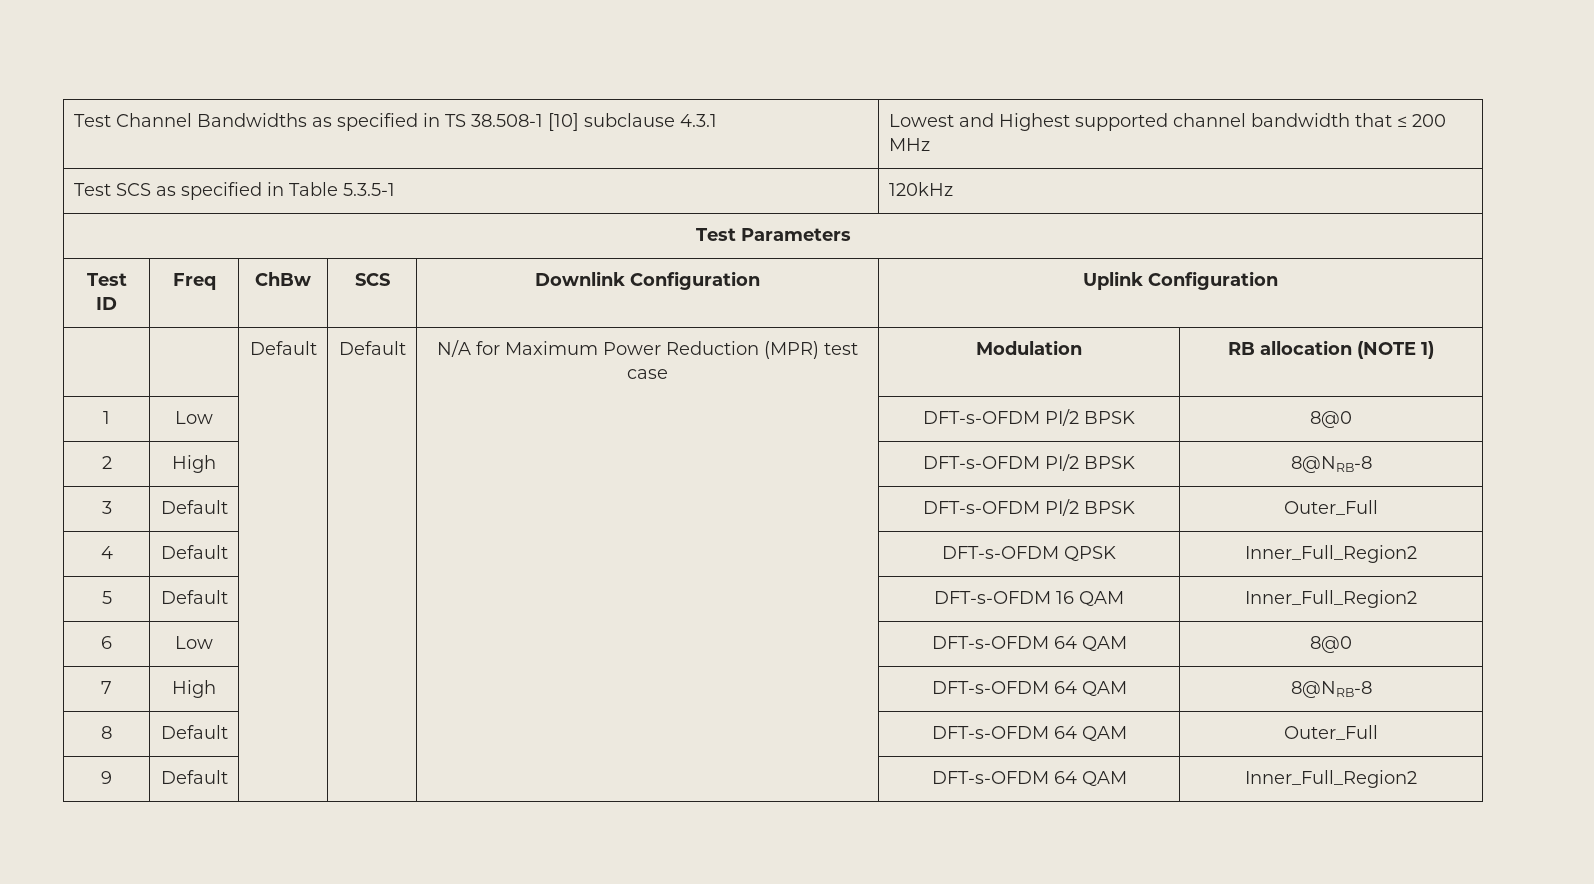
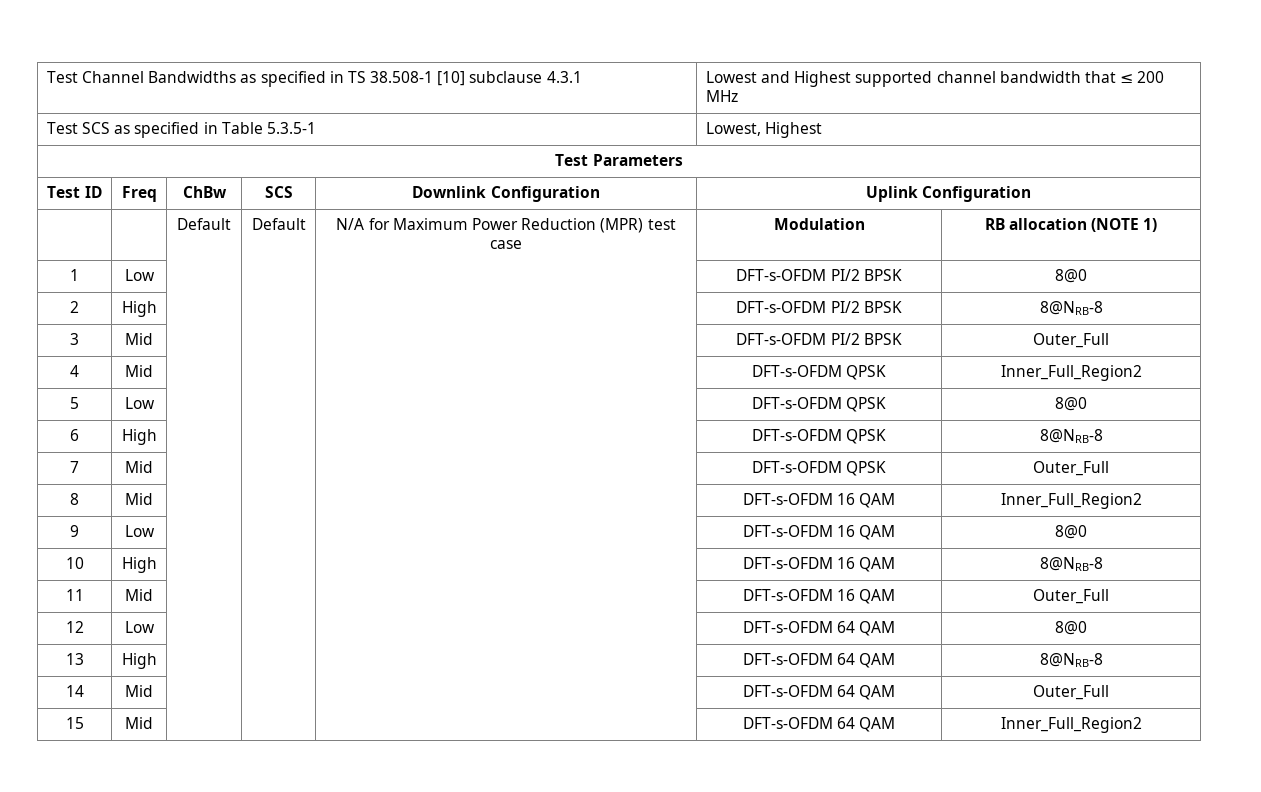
[888,182,953,196] 120kHz -> [705,122,822,138] Lowest, Highest
[160,500,228,514] Default -> [125,333,153,345] Mid
[160,545,228,559] Default -> [125,365,153,377] Mid
[160,590,228,604] [934,591,1124,607] [1245,590,1417,608] [101,636,112,649] Default | | | | DFT-s-OFDM 16 QAM | Inner_Full_Region2 // 6 -> [124,397,155,409] [751,397,887,412] [1055,397,1087,411] [70,429,79,441] [121,429,157,445] [751,429,887,444] [1039,429,1103,443] [70,461,79,473] [125,461,153,473] [751,461,887,476] [1033,461,1109,476] [70,493,79,505] [125,493,153,505] [742,493,896,508] [1000,493,1142,509] [70,525,79,537] [124,525,155,537] [742,525,896,540] [1055,525,1087,539] [65,557,84,569] [121,557,157,573] [742,557,896,572] [1039,557,1103,571] [65,589,84,601] [125,589,153,601] [742,589,896,604] [1033,589,1109,604] [65,621,84,633] Low | | | | DFT-s-OFDM QPSK | 8@0 // 6 | High | | | | DFT-s-OFDM QPSK | 8@NRB-8 // 7 | Mid | | | | DFT-s-OFDM QPSK | Outer_Full // 8 | Mid | | | | DFT-s-OFDM 16 QAM | Inner_Full_Region2 // 9 | Low | | | | DFT-s-OFDM 16 QAM | 8@0 // 10 | High | | | | DFT-s-OFDM 16 QAM | 8@NRB-8 // 11 | Mid | | | | DFT-s-OFDM 16 QAM | Outer_Full // 12
[101,681,112,694] 7 -> [65,653,84,665] 13
[101,726,112,739] [160,725,228,739] 8 | Default -> [65,685,84,697] [125,685,153,697] 14 | Mid
[101,771,112,784] [160,770,228,784] 9 | Default -> [65,717,84,729] [125,717,153,729] 15 | Mid

